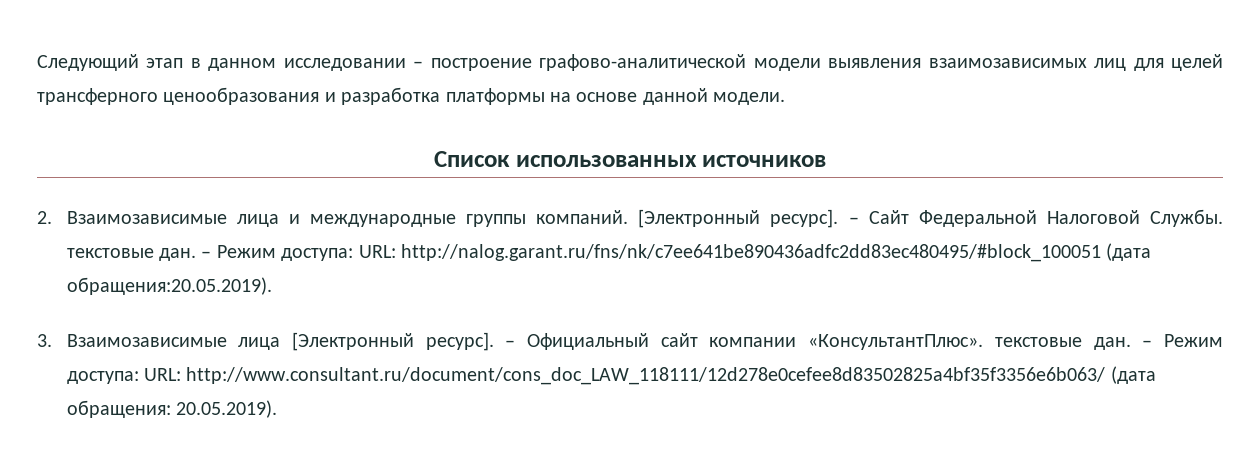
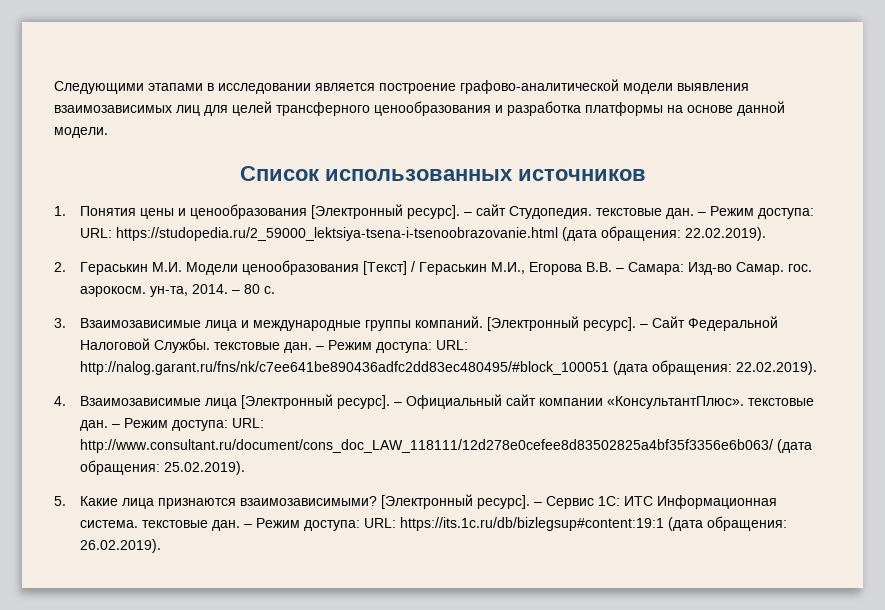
[37,54,424,71] Следующий этап в данном исследовании – -> [54,81,375,94] Следующими этапами в исследовании является
[37,211,52,224] 2. -> [54,204,814,219] [79,226,766,241] [54,260,812,275] [79,284,275,297] [54,318,66,328] 1. Понятия цены и ценообразования [Электронный ресурс]. – сайт Студопедия. текстовые дан. – Режим доступа: URL: https://studopedia.ru/2_59000_lektsiya-tsena-i-tsenoobrazovanie.html (дата обращения: 22.02.2019). // 2. Гераськин М.И. Модели ценообразования [Текст] / Гераськин М.И., Егорова В.В. – Самара: Изд-во Самар. гос. аэрокосм. ун-та, 2014. – 80 с. // 3.
[66,277,272,295] [37,334,52,347] обращения:20.05.2019). // 3. -> [651,360,817,375] [54,396,66,406] обращения: 22.02.2019). // 4.
[175,400,277,418] 20.05.2019). -> [163,461,245,475] [54,494,777,509] [79,516,787,531] [79,539,161,553] 25.02.2019). // 5. Какие лица признаются взаимозависимыми? [Электронный ресурс]. – Сервис 1C: ИТС Информационная система. текстовые дан. – Режим доступа: URL: https://its.1c.ru/db/bizlegsup#content:19:1 (дата обращения: 26.02.2019).

